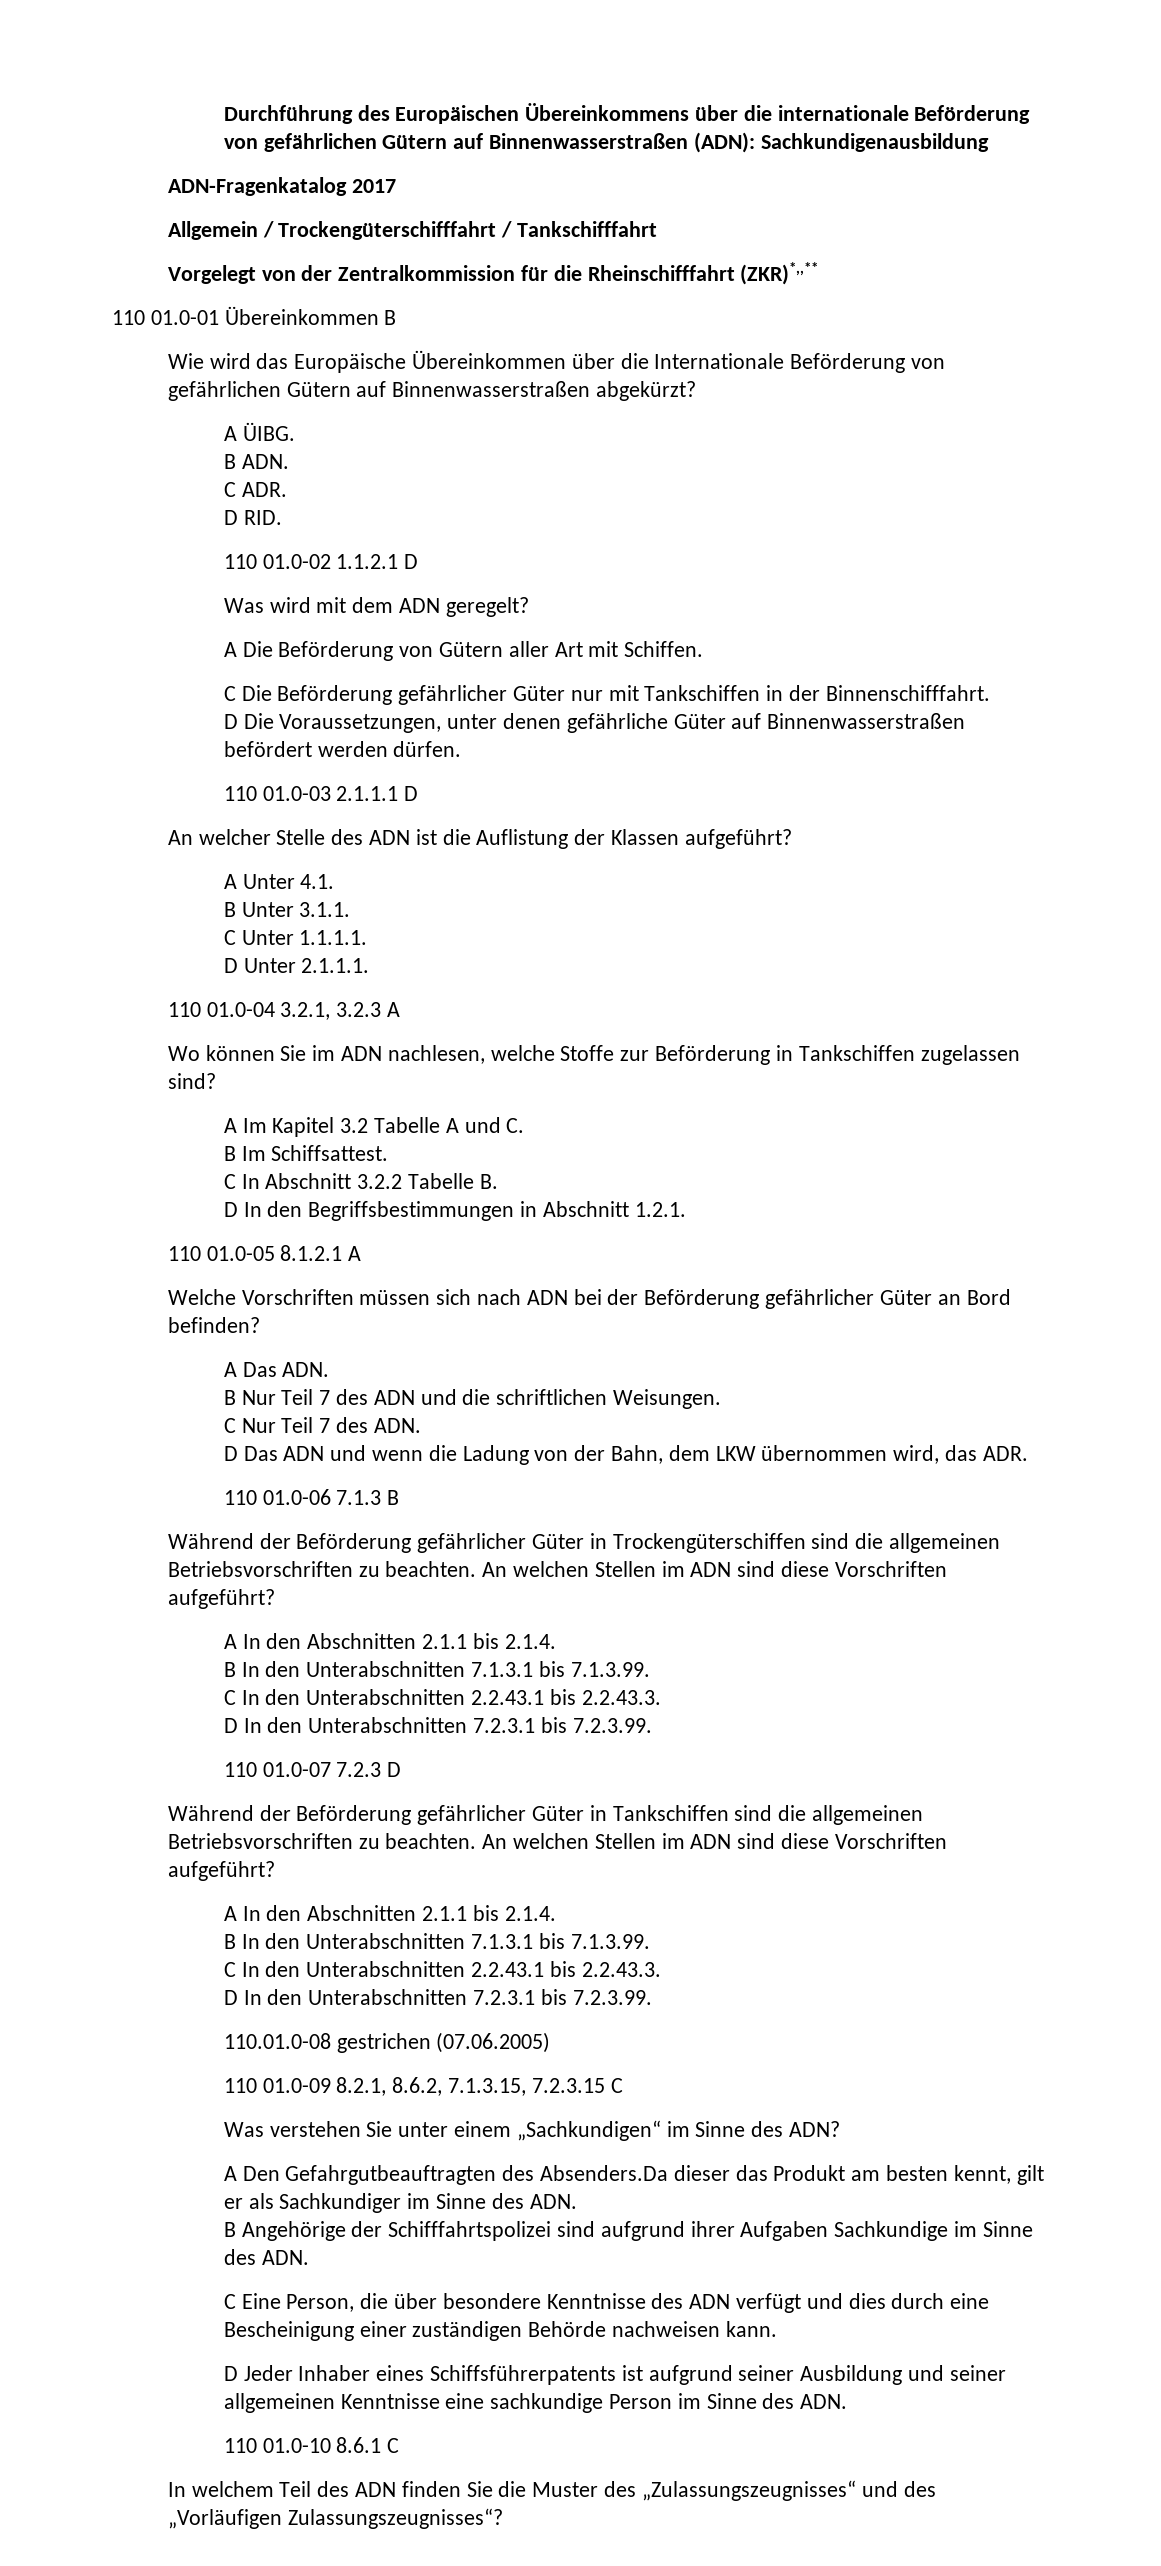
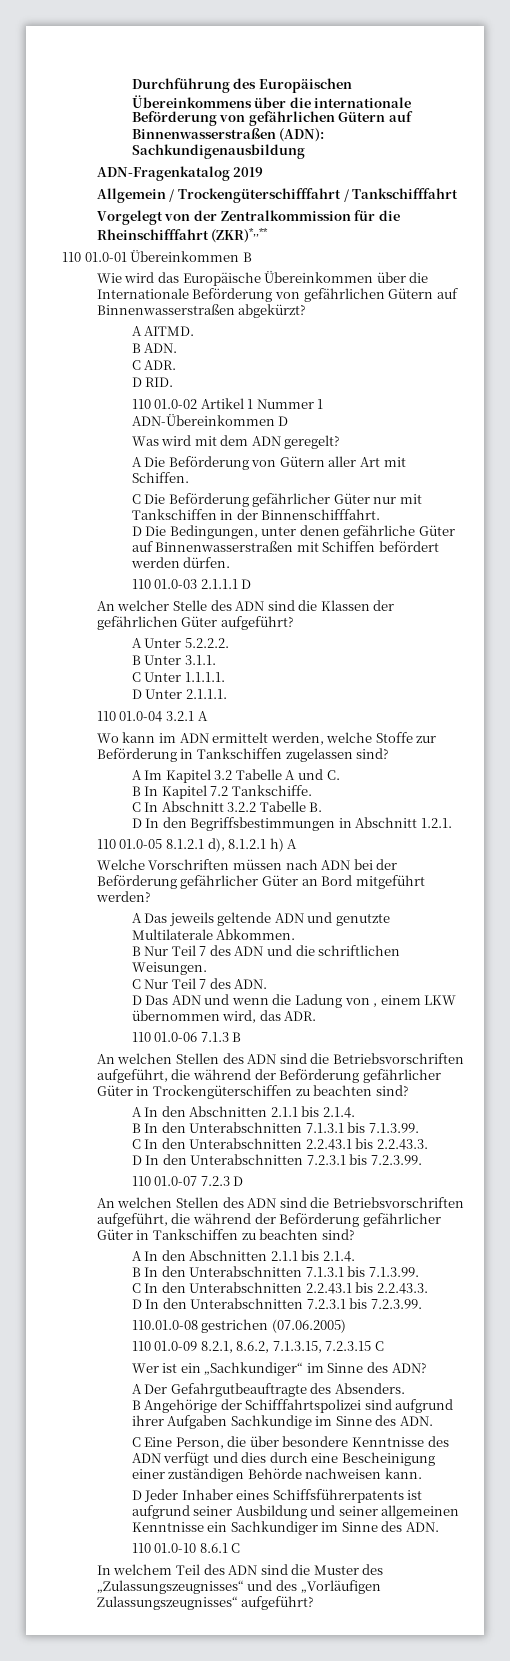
[351,179,396,193] 2017 -> [233,167,264,177] 2019
[242,422,295,441] ÜIBG. -> [144,326,195,336] AITMD.
[336,554,399,569] 1.1.2.1 -> [200,398,324,409] [131,414,275,426] Artikel 1 Nummer 1 ADN-Übereinkommen
[279,714,442,733] Voraussetzungen, -> [169,525,258,539] Bedingungen,
(966, 721) none -> [296,541,376,552] mit Schiffen
[415,829,680,849] ist die Auflistung der Klassen -> [267,600,395,611] [96,616,218,630] sind die Klassen der gefährlichen Güter
[300,874,335,889] 4.1. -> [184,638,229,648] 5.2.2.2.
[280,1002,382,1020] 3.2.1, 3.2.3 -> [165,711,194,721] 3.2.1
[205,1045,485,1064] können Sie im ADN nachlesen, -> [122,732,324,745] kann im ADN ermittelt werden,
[241,1145,389,1161] Im Schiffsattest. -> [144,785,312,799] In Kapitel 7.2 Tankschiffe.
(343, 1253) none -> [207,838,284,852] d), 8.1.2.1 h)
[436,1289,472,1305] sich -> (282, 864) none
[167,1317,260,1333] befinden? -> [355,875,425,889] [95,891,151,902] mitgeführt werden?
[282,1362,330,1377] ADN. -> [168,912,390,927] [131,929,296,940] jeweils geltende ADN und genutzte Multilaterale Abkommen.
[574,1445,710,1464] der Bahn, dem -> [373,995,421,1007] , einem
[167,1533,254,1549] Während -> [96,1053,464,1064] [96,1069,251,1083] An welchen Stellen des ADN sind die Betriebsvorschriften aufgeführt, die während
[811,1533,1001,1553] [167,1561,947,1577] [167,1589,275,1609] sind die allgemeinen Betriebsvorschriften zu beachten. An welchen Stellen im ADN sind diese Vorschriften aufgeführt? -> [295,1085,409,1096] zu beachten sind?
[167,1805,254,1821] Während -> [96,1197,464,1208] [96,1213,251,1227] An welchen Stellen des ADN sind die Betriebsvorschriften aufgeführt, die während
[734,1805,924,1825] [167,1833,947,1849] [167,1861,275,1881] sind die allgemeinen Betriebsvorschriften zu beachten. An welchen Stellen im ADN sind diese Vorschriften aufgeführt? -> [241,1229,355,1240] zu beachten sind?
[223,2120,661,2141] Was verstehen Sie unter einem „Sachkundigen“ -> [131,1362,304,1376] Wer ist ein „Sachkundiger“
[242,2165,1044,2185] [223,2193,577,2213] Den Gefahrgutbeauftragten des Absenders.Da dieser das Produkt am besten kennt, gilt er als Sachkundiger im Sinne des ADN. -> [144,1383,405,1397] Der Gefahrgutbeauftragte des Absenders.
[445,2393,672,2413] eine sachkundige Person -> [207,1521,318,1535] ein Sachkundiger
[401,2481,493,2497] finden Sie -> [260,1564,288,1575] sind
[287,2508,503,2529] Zulassungszeugnisses“? -> [96,1596,315,1610] Zulassungszeugnisses“ aufgeführt?

